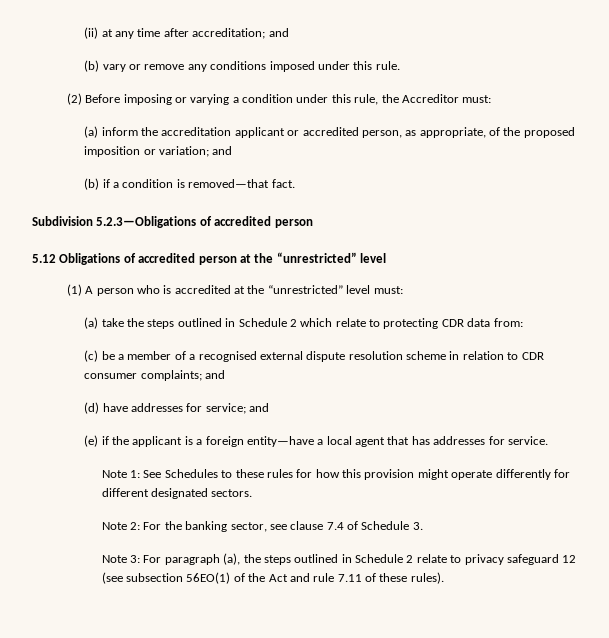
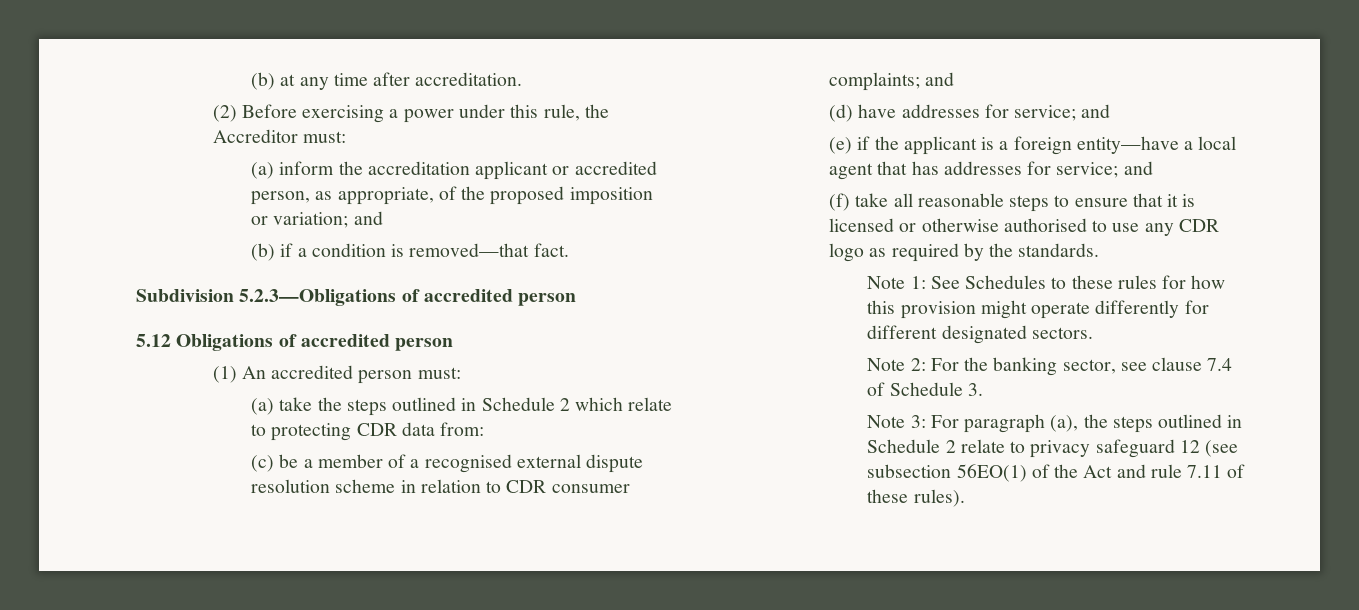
[84,27,99,39] (ii) -> [250,72,275,90] (b)
[192,28,289,39] [84,60,400,72] [66,93,294,105] accreditation; and // (b) vary or remove any conditions imposed under this rule. // (2) Before imposing or varying a condition -> [415,72,523,86] [212,104,454,123] accreditation. // (2) Before exercising a power
[239,252,386,263] [66,284,371,296] at the “unrestricted” level // (1) A person who is accredited at the “unrestricted” level -> [212,365,413,384] // (1) An accredited person
[507,436,548,445] service. -> [1056,161,1153,178] [828,193,1196,212] [828,218,1219,236] [828,243,1100,262] service; and // (f) take all reasonable steps to ensure that it is licensed or otherwise authorised to use any CDR logo as required by the standards.

